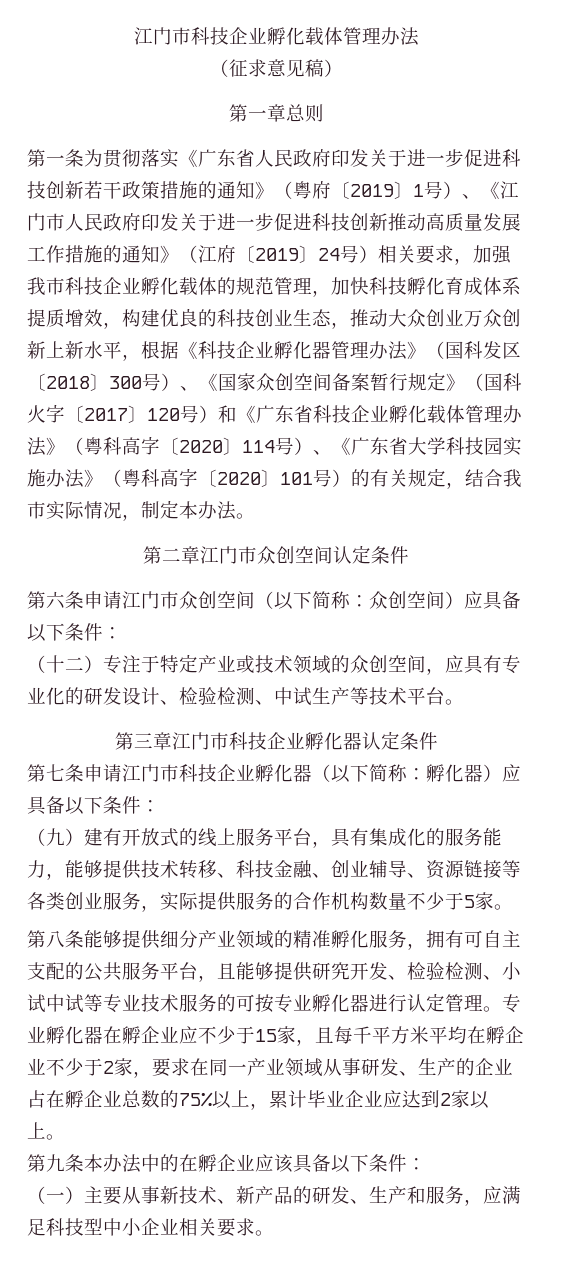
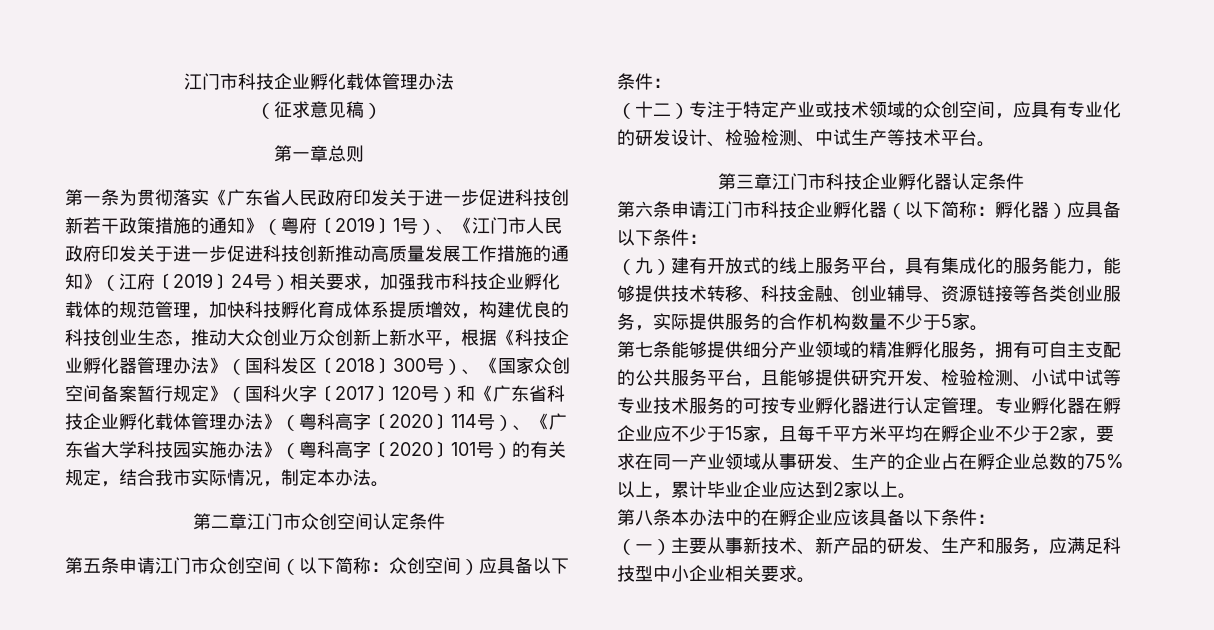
[46,591,65,609] 六 -> [83,558,101,573] 五
[46,764,65,781] 七 -> [635,201,653,218] 六
[46,930,65,948] 八 -> [635,341,653,358] 七
[46,1154,65,1172] 九 -> [635,510,653,526] 八

